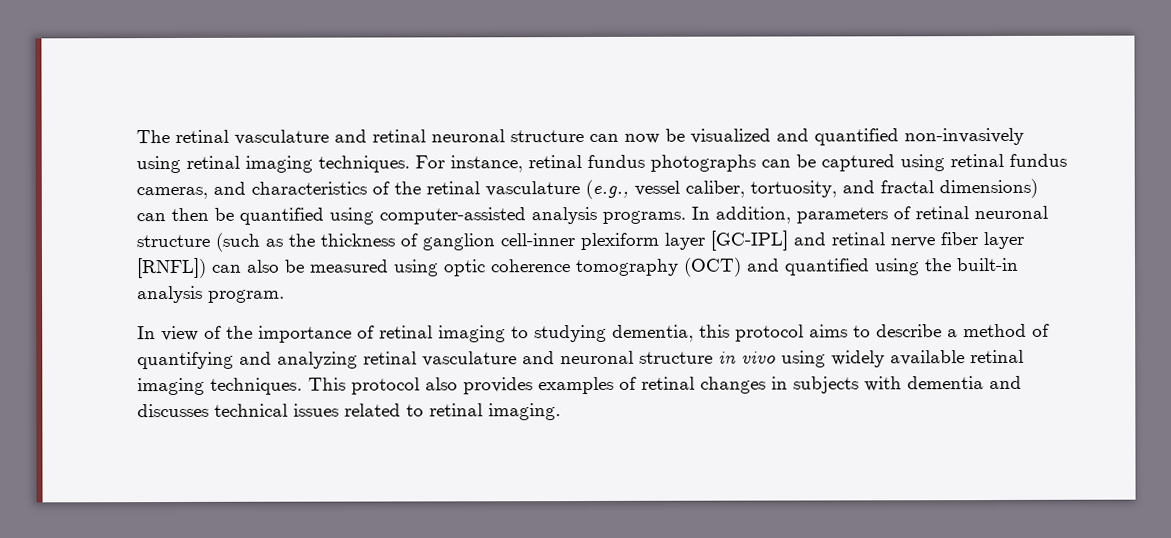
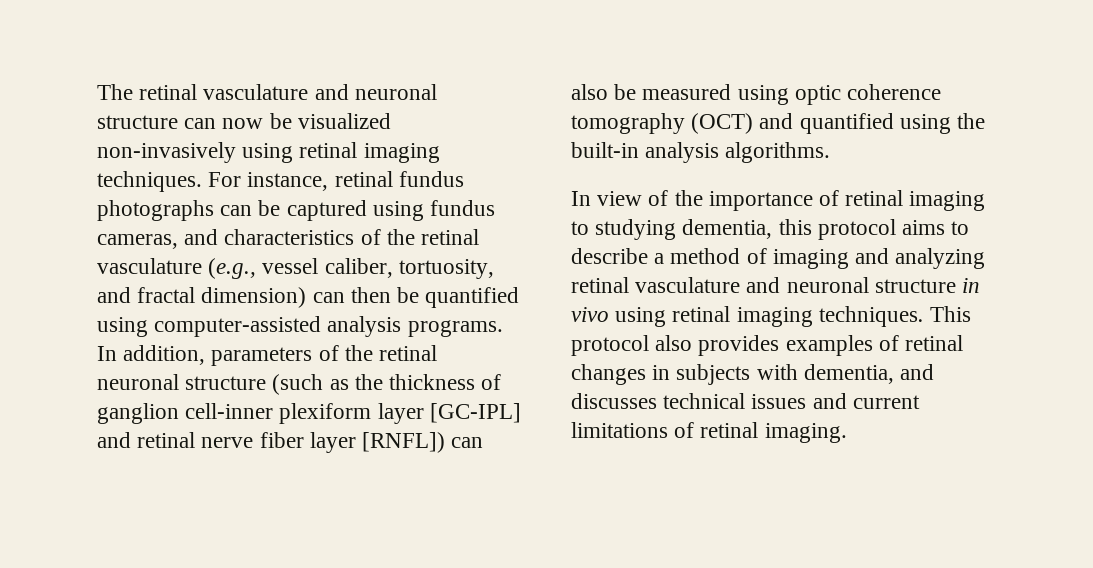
[372,129,426,143] retinal -> (349, 92) none
[776,128,899,146] and quantified -> (391, 121) none
[950,153,1004,168] retinal -> (424, 211) none
[939,178,1038,199] dimensions) -> [201,287,307,308] dimension)
(911, 213) none -> [344,345,373,361] the
[208,289,285,303] program. -> [725,142,831,163] algorithms.
[137,351,234,370] quantifying -> [772,249,849,269] imaging
[831,350,965,368] widely available -> (667, 317) none
[907,376,984,390] dementia -> [803,364,894,384] dementia,
[344,403,424,417] related to -> [812,393,920,409] [571,422,695,438] and current limitations of

